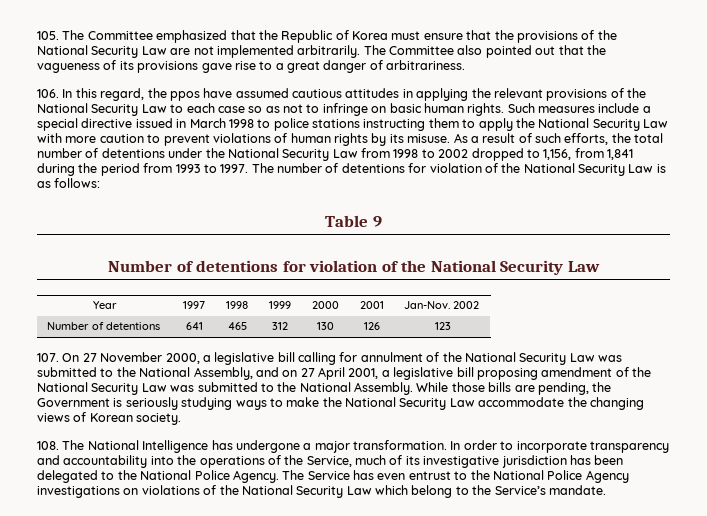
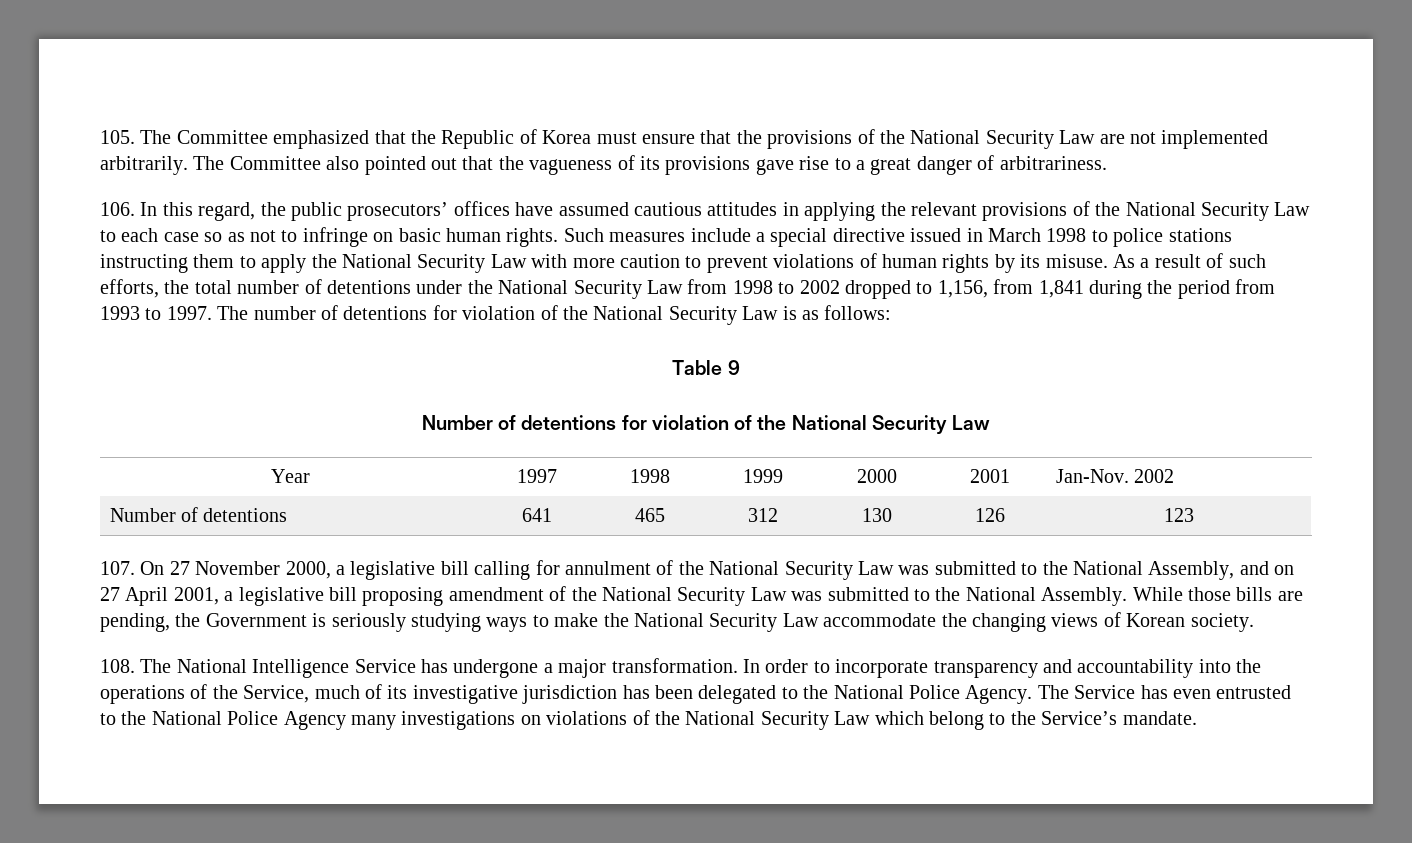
[169,91,200,101] ppos -> [291,201,510,221] public prosecutors’ offices
(209, 446) none -> [354,659,416,673] Service
[408,471,451,480] entrust -> [1216,685,1292,699] entrusted
(629, 476) none -> [351,715,396,730] many

